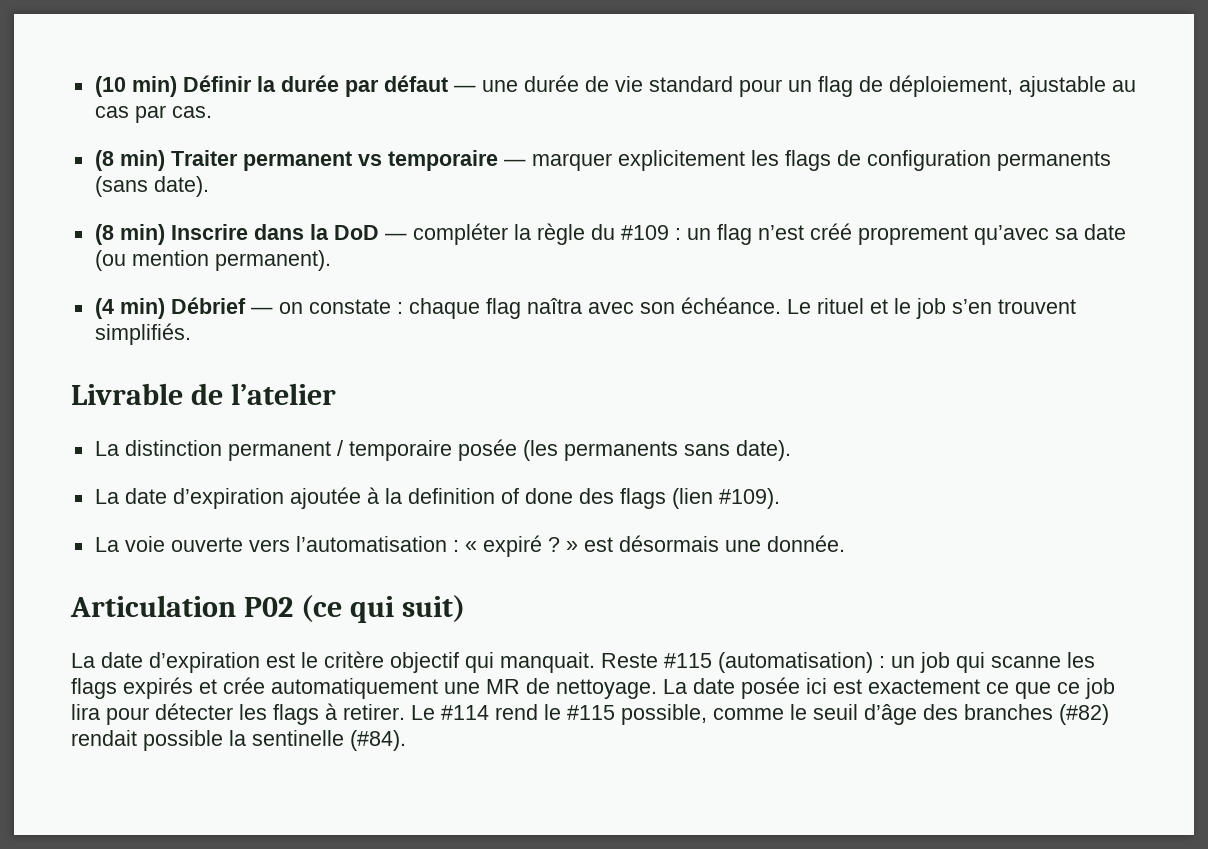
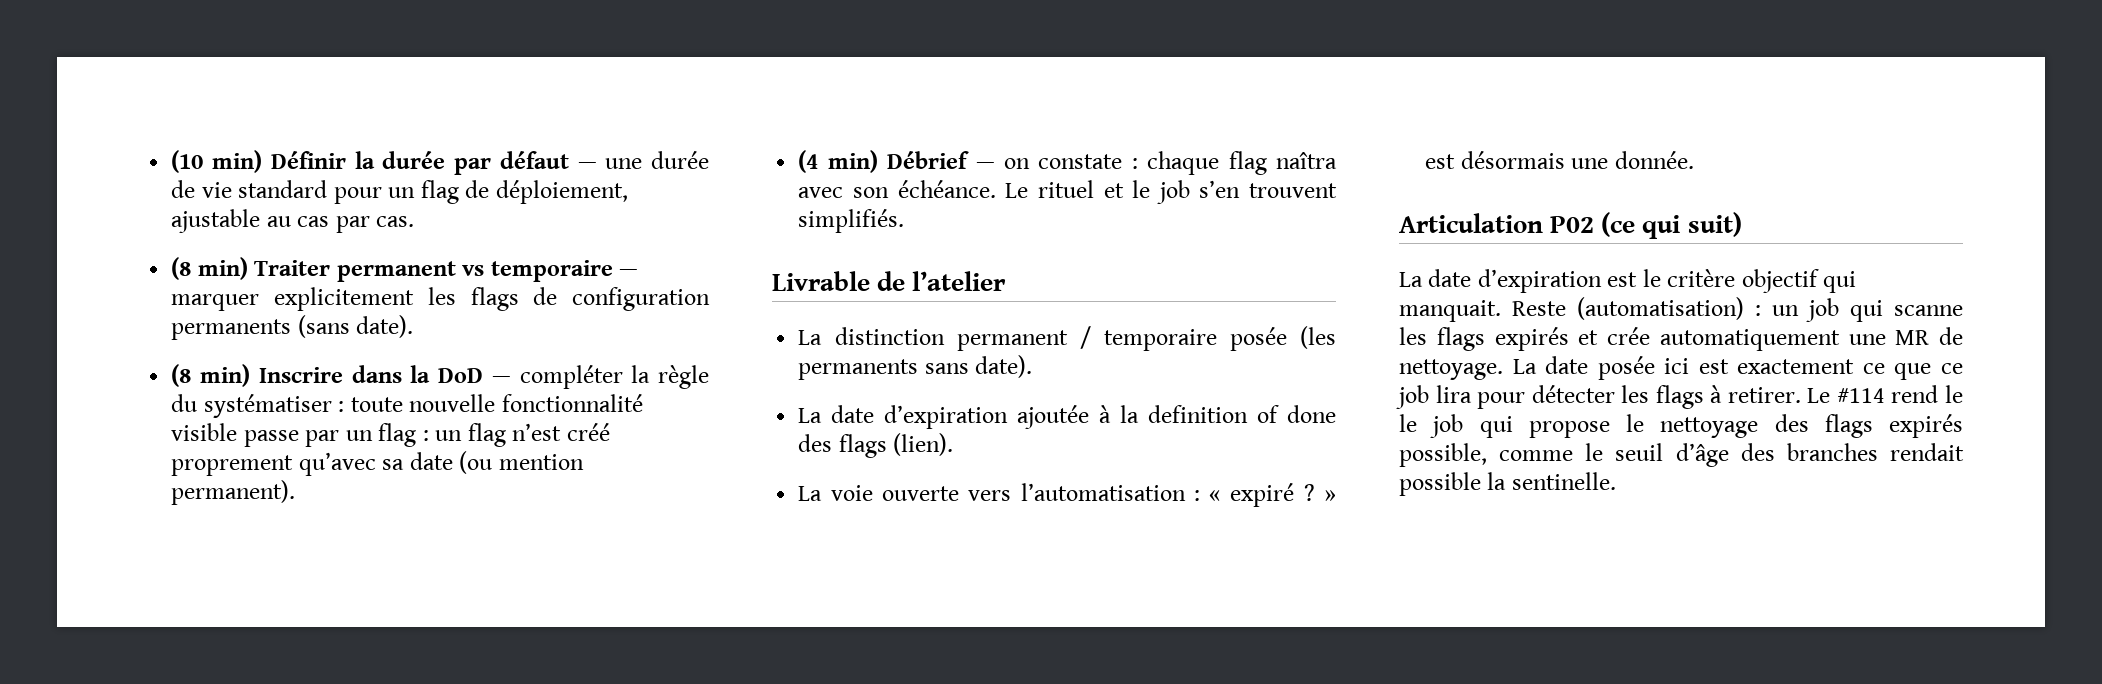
[620,225,669,240] #109 -> [203,394,643,418] [171,423,417,447] systématiser : toute nouvelle fonctionnalité visible passe par un flag
[671,488,780,509] (lien #109). -> [893,433,954,456] (lien).
[664,653,712,668] #115 -> (1566, 308) none
[567,705,615,720] #115 -> [1399,414,1963,438] le job qui propose le nettoyage des flags expirés
[1059,704,1109,725] (#82) -> (1878, 452) none
[252,730,406,751] sentinelle (#84). -> [1511,472,1616,490] sentinelle.

